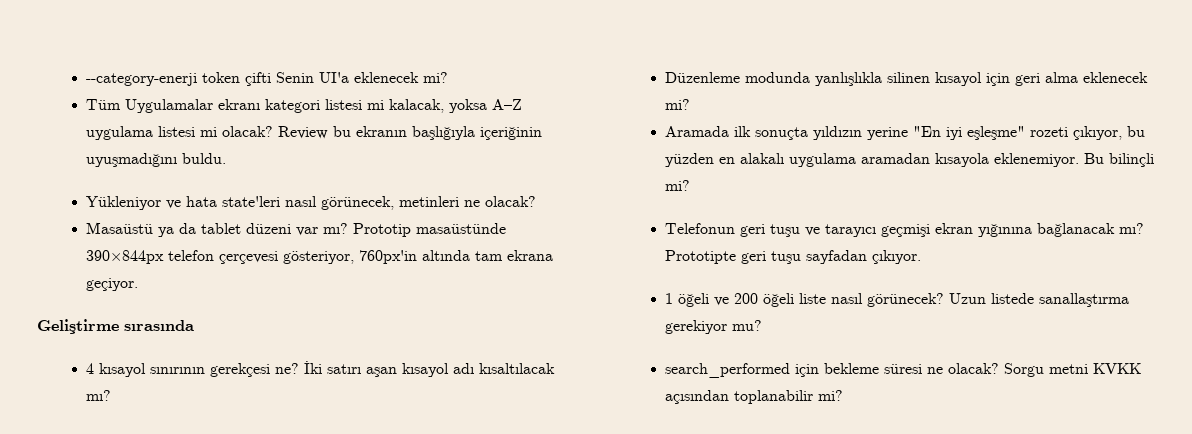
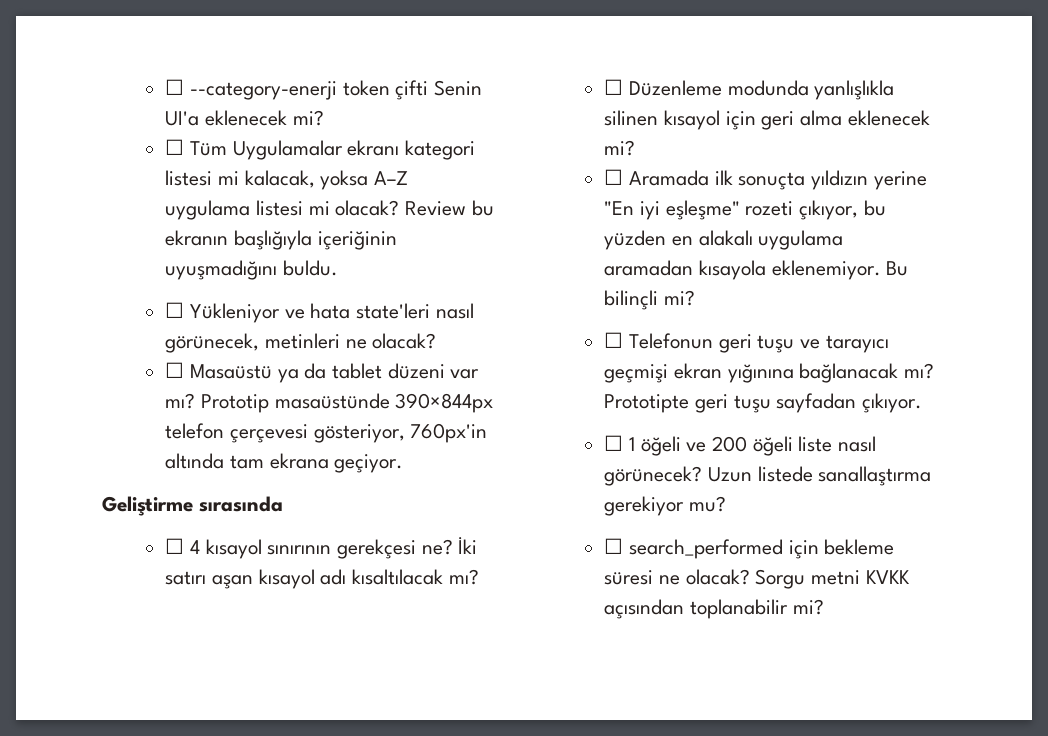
(86, 79) none -> [165,79,185,95] ☐
(449, 77) none -> [165,139,185,155] ☐
(227, 158) none -> [165,302,185,318] ☐
(537, 201) none -> [165,362,185,378] ☐
(194, 325) none -> [165,538,185,554] ☐
(112, 395) none -> [604,79,624,95] ☐
(691, 104) none -> [604,169,624,185] ☐
(691, 185) none -> [604,332,624,348] ☐
(922, 257) none -> [604,435,624,451] ☐
(763, 325) none -> [604,538,624,554] ☐

